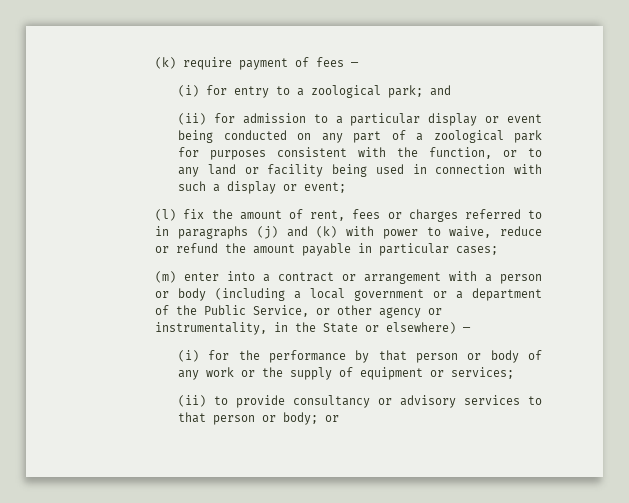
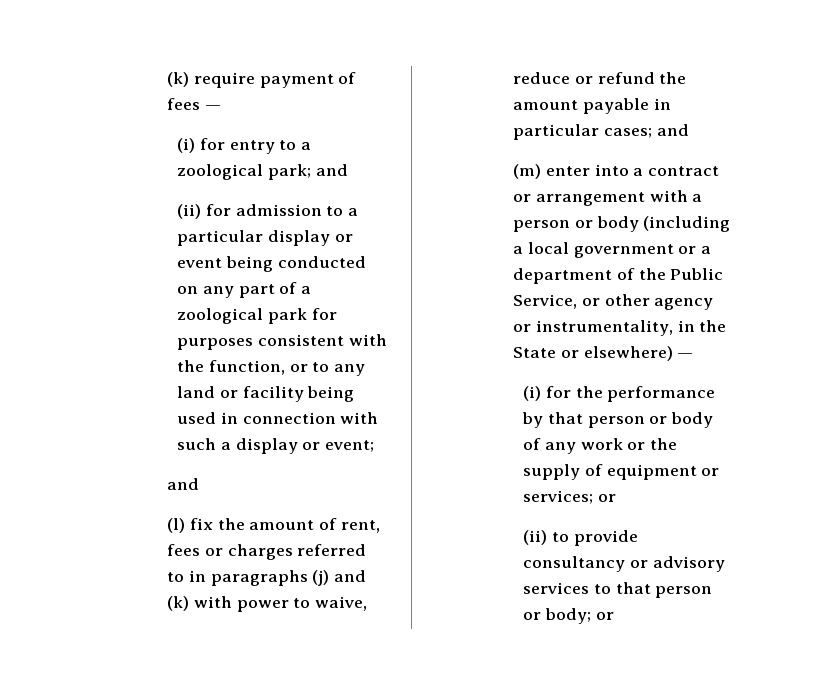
(347, 187) none -> [167,478,200,490] // and
(499, 250) none -> [656,124,689,136] and
(515, 373) none -> [598,494,617,502] or

